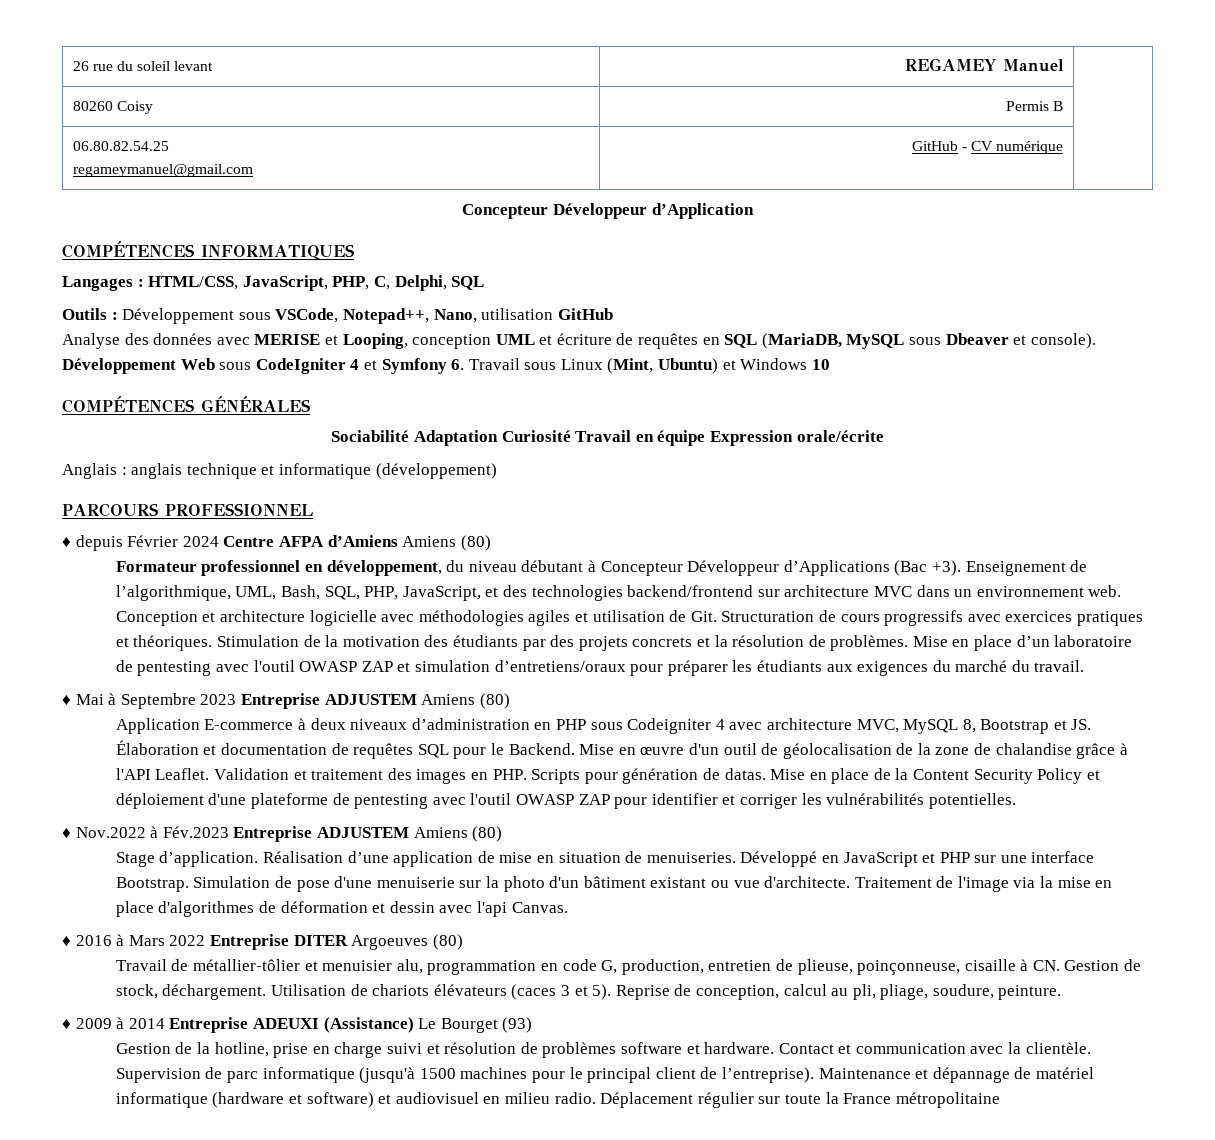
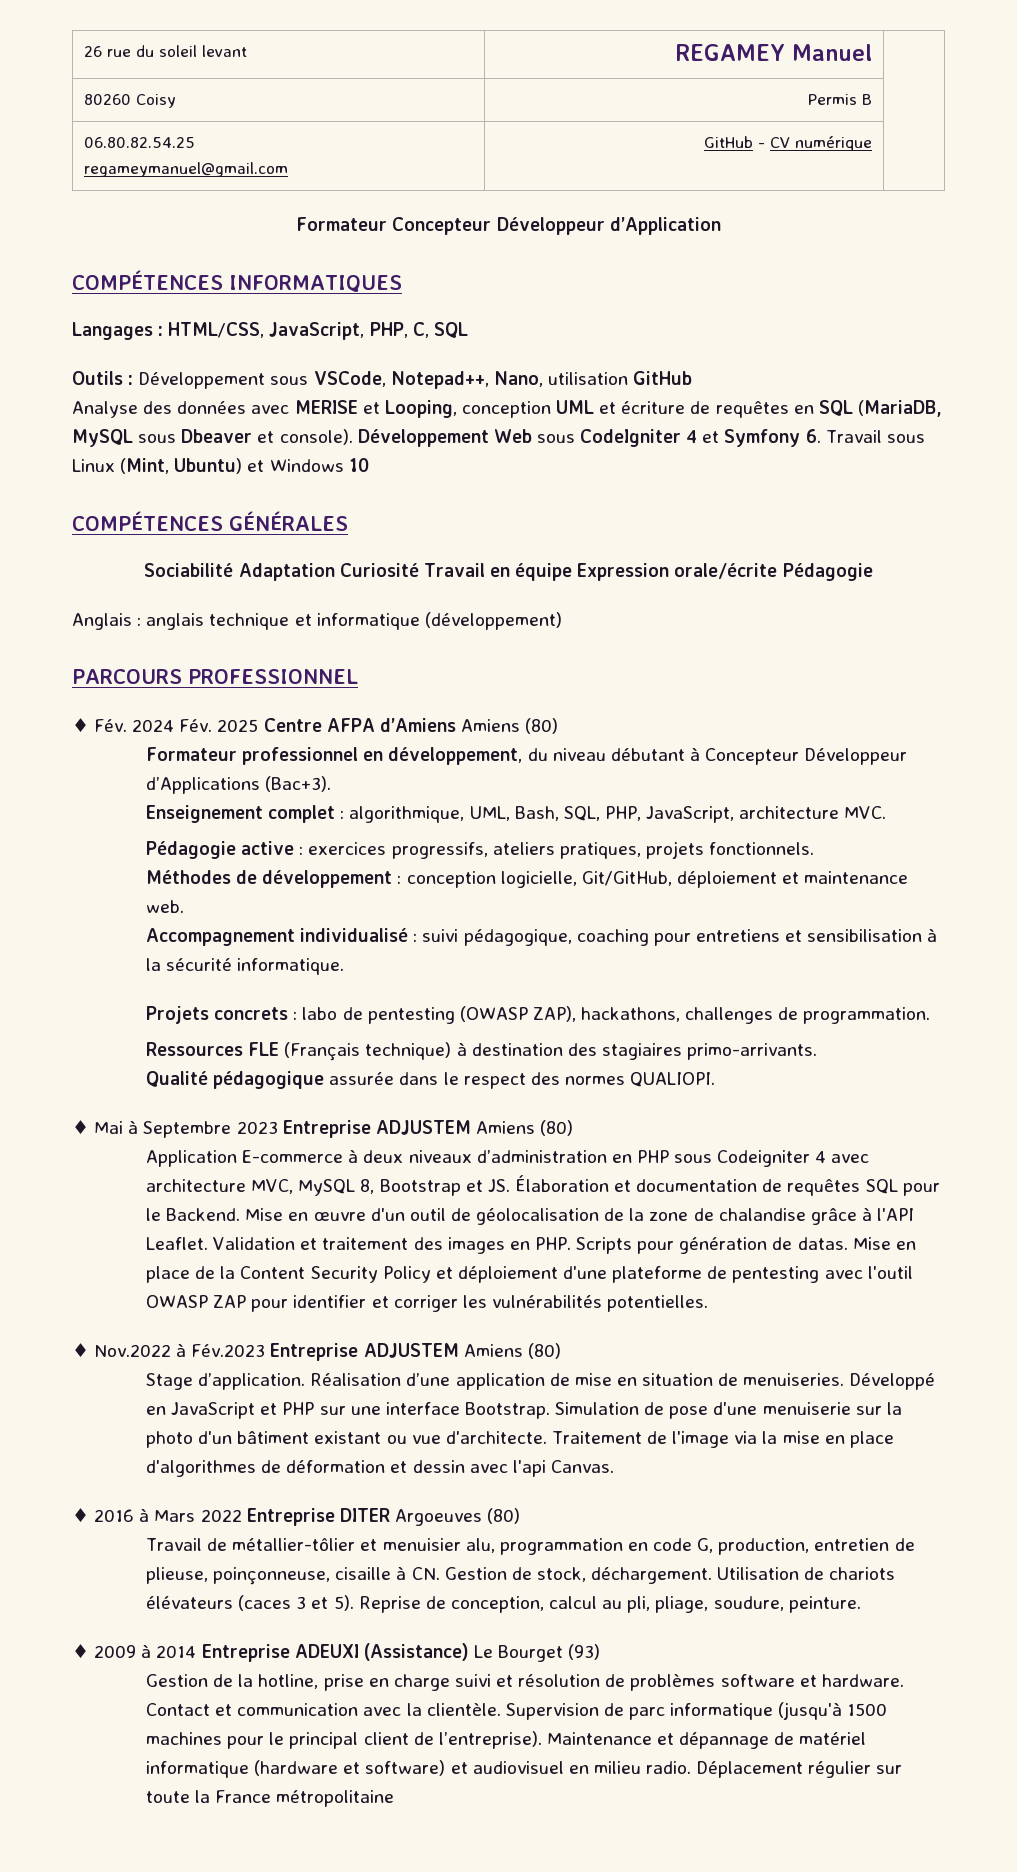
(1064, 147) none -> [296,217,388,231] Formateur
[394,275,447,291] Delphi, -> (429, 330) none
(884, 436) none -> [782,563,873,581] Pédagogie
[75,535,219,551] depuis Février 2024 -> [94,719,259,732] Fév. 2024 Fév. 2025
[894,560,1088,576] [115,585,231,601] (Bac +3). Enseignement de l’algorithmique, -> [265,776,332,792] [146,805,465,823] (Bac+3). // Enseignement complet : algorithmique,
[485,585,1122,601] [115,610,1143,626] [115,635,1133,651] [115,660,1085,676] et des technologies backend/frontend sur architecture MVC dans un environnement web. Conception et architecture logicielle avec méthodologies agiles et utilisation de Git. Structuration de cours progressifs avec exercices pratiques et théoriques. Stimulation de la motivation des étudiants par des projets concrets et la résolution de problèmes. Mise en place d’un laboratoire de pentesting avec l'outil OWASP ZAP et simulation d’entretiens/oraux pour préparer les étudiants aux exigences du marché du travail. -> [739,806,887,819] [146,841,815,859] [146,870,909,888] [146,900,185,913] [146,928,938,946] [146,958,345,975] [146,1006,931,1024] [146,1042,818,1061] [146,1071,716,1089] architecture MVC. // Pédagogie active : exercices progressifs, ateliers pratiques, projets fonctionnels. // Méthodes de développement : conception logicielle, Git/GitHub, déploiement et maintenance web. // Accompagnement individualisé : suivi pédagogique, coaching pour entretiens et sensibilisation à la sécurité informatique. // Projets concrets : labo de pentesting (OWASP ZAP), hackathons, challenges de programmation. // Ressources FLE (Français technique) à destination des stagiaires primo-arrivants. // Qualité pédagogique assurée dans le respect des normes QUALIOPI.

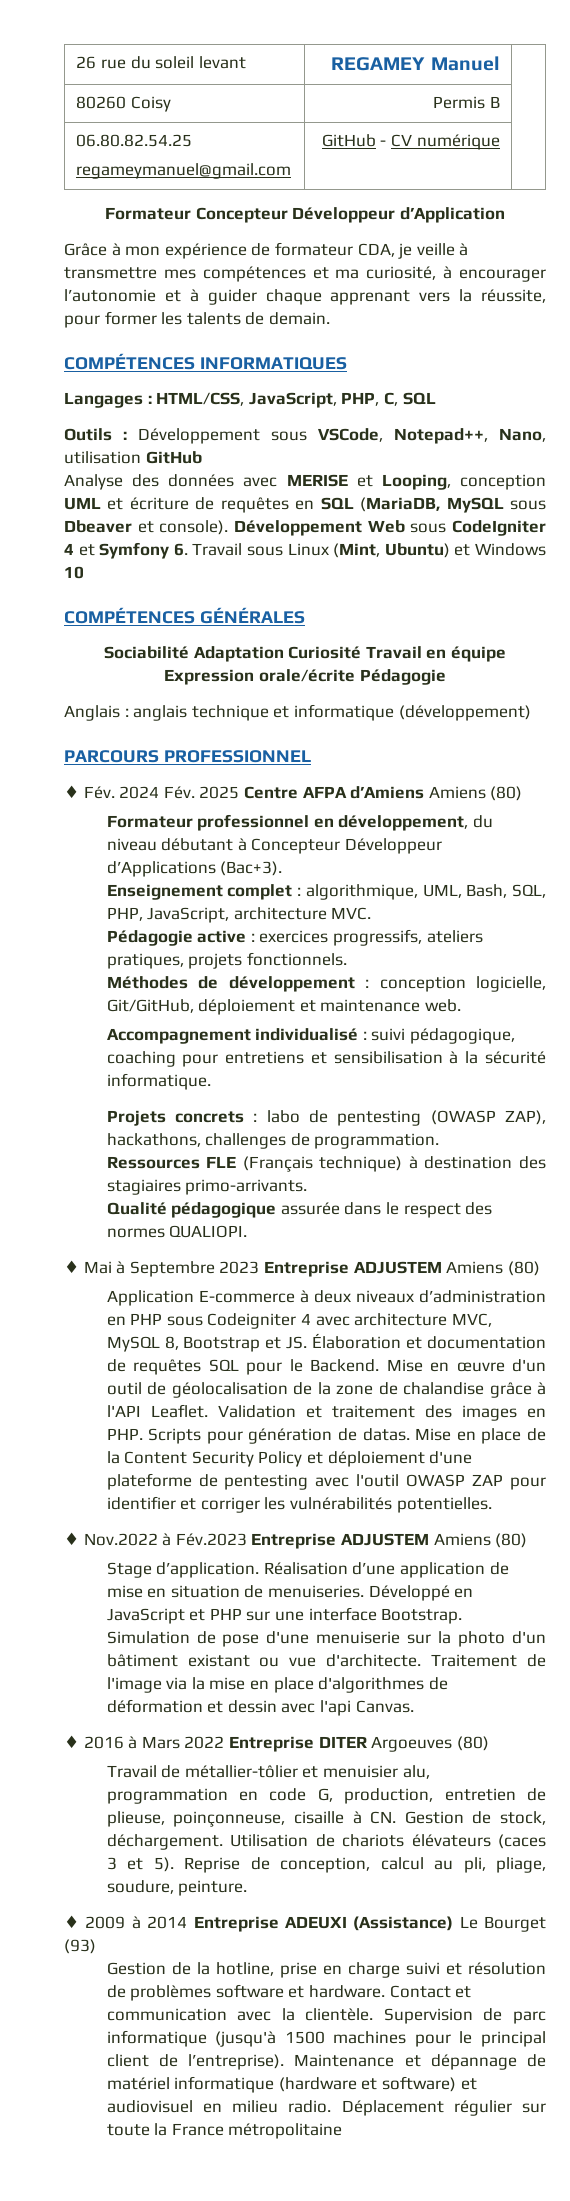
(721, 226) none -> [64,242,469,259] [64,266,546,282] [64,289,546,305] [64,311,330,328] // Grâce à mon expérience de formateur CDA, je veille à transmettre mes compétences et ma curiosité, à encourager l’autonomie et à guider chaque apprenant vers la réussite, pour former les talents de demain.

